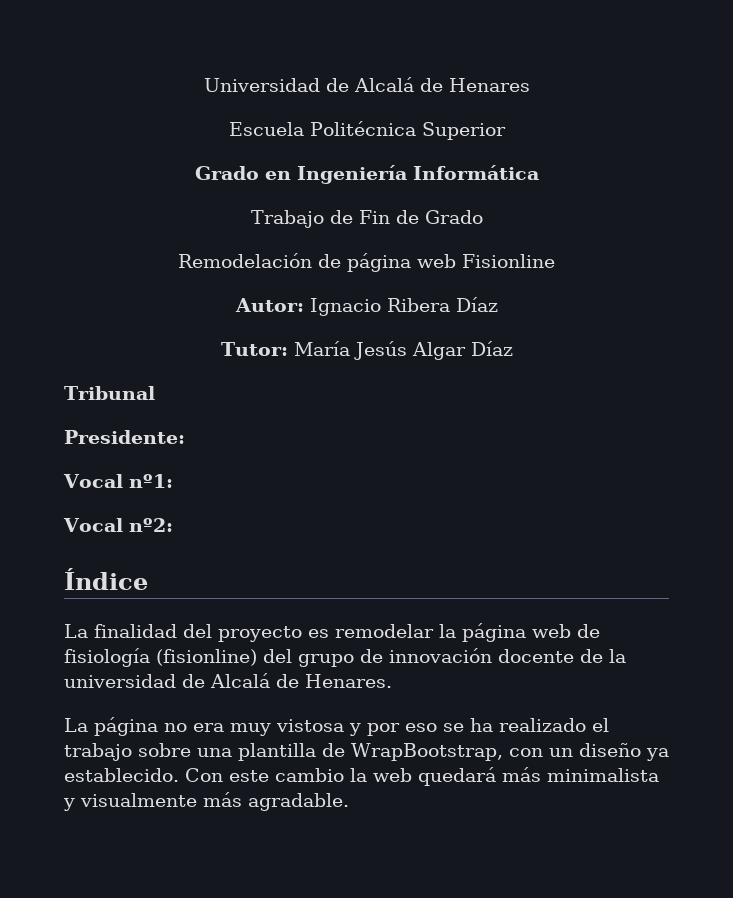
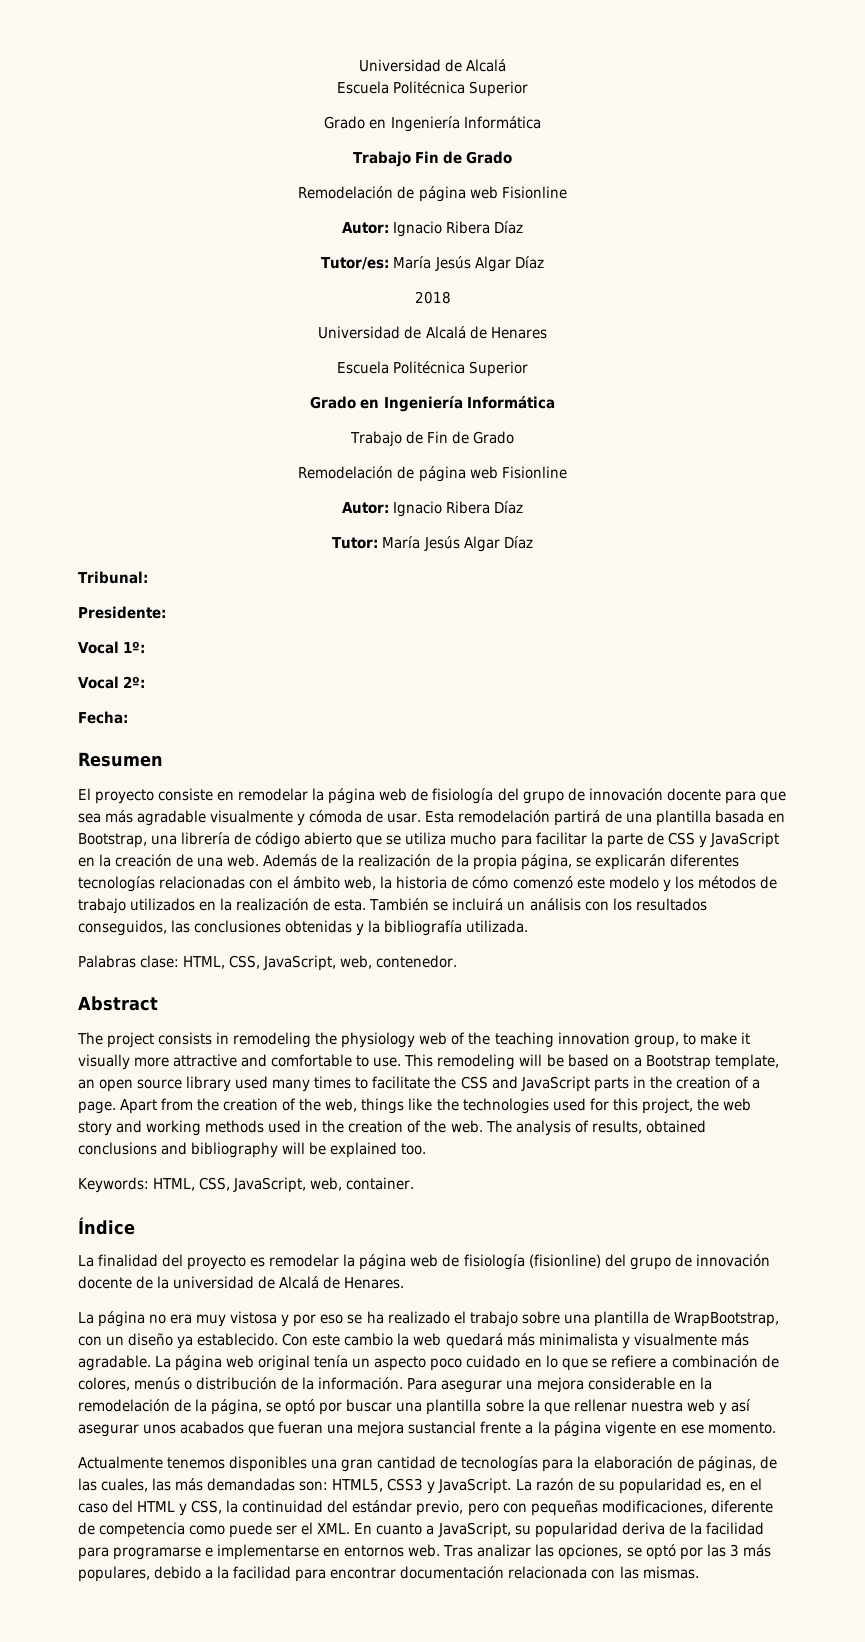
[203,77,414,92] Universidad de Alcalá -> [358,59,507,72] [336,81,529,97] [324,116,541,132] [352,151,513,167] [298,186,567,202] [341,221,524,237] [321,256,544,272] [414,291,451,304] [318,326,466,339] Universidad de Alcalá // Escuela Politécnica Superior // Grado en Ingeniería Informática // Trabajo Fin de Grado // Remodelación de página web Fisionline // Autor: Ignacio Ribera Díaz // Tutor/es: María Jesús Algar Díaz // 2018 // Universidad de Alcalá
[64,386,155,400] Tribunal -> [78,571,148,584] Tribunal:
[128,474,173,488] [63,518,173,532] nº1: // Vocal nº2: -> [123,641,146,653] [78,676,146,689] [78,711,128,724] [78,752,163,767] [78,788,786,804] [78,810,785,826] [78,832,779,848] [78,854,739,870] [78,876,777,892] [78,898,707,914] [78,920,529,936] [78,955,458,971] [78,996,158,1011] [77,1032,750,1048] [78,1054,779,1070] [78,1076,760,1092] [78,1098,751,1114] [78,1120,706,1136] [78,1142,427,1158] [78,1177,415,1193] 1º: // Vocal 2º: // Fecha: // Resumen // El proyecto consiste en remodelar la página web de fisiología del grupo de innovación docente para que sea más agradable visualmente y cómoda de usar. Esta remodelación partirá de una plantilla basada en Bootstrap, una librería de código abierto que se utiliza mucho para facilitar la parte de CSS y JavaScript en la creación de una web. Además de la realización de la propia página, se explicarán diferentes tecnologías relacionadas con el ámbito web, la historia de cómo comenzó este modelo y los métodos de trabajo utilizados en la realización de esta. También se incluirá un análisis con los resultados conseguidos, las conclusiones obtenidas y la bibliografía utilizada. // Palabras clase: HTML, CSS, JavaScript, web, contenedor. // Abstract // The project consists in remodeling the physiology web of the teaching innovation group, to make it visually more attractive and comfortable to use. This remodeling will be based on a Bootstrap template, an open source library used many times to facilitate the CSS and JavaScript parts in the creation of a page. Apart from the creation of the web, things like the technologies used for this project, the web story and working methods used in the creation of the web. The analysis of results, obtained conclusions and bibliography will be explained too. // Keywords: HTML, CSS, JavaScript, web, container.
(349, 802) none -> [155,1355,779,1371] [78,1377,712,1393] [78,1399,751,1415] [78,1421,776,1437] [78,1456,777,1472] [78,1478,762,1494] [78,1500,773,1516] [78,1522,764,1538] [78,1544,771,1560] [78,1566,699,1582] La página web original tenía un aspecto poco cuidado en lo que se refiere a combinación de colores, menús o distribución de la información. Para asegurar una mejora considerable en la remodelación de la página, se optó por buscar una plantilla sobre la que rellenar nuestra web y así asegurar unos acabados que fueran una mejora sustancial frente a la página vigente en ese momento. // Actualmente tenemos disponibles una gran cantidad de tecnologías para la elaboración de páginas, de las cuales, las más demandadas son: HTML5, CSS3 y JavaScript. La razón de su popularidad es, en el caso del HTML y CSS, la continuidad del estándar previo, pero con pequeñas modificaciones, diferente de competencia como puede ser el XML. En cuanto a JavaScript, su popularidad deriva de la facilidad para programarse e implementarse en entornos web. Tras analizar las opciones, se optó por las 3 más populares, debido a la facilidad para encontrar documentación relacionada con las mismas.

